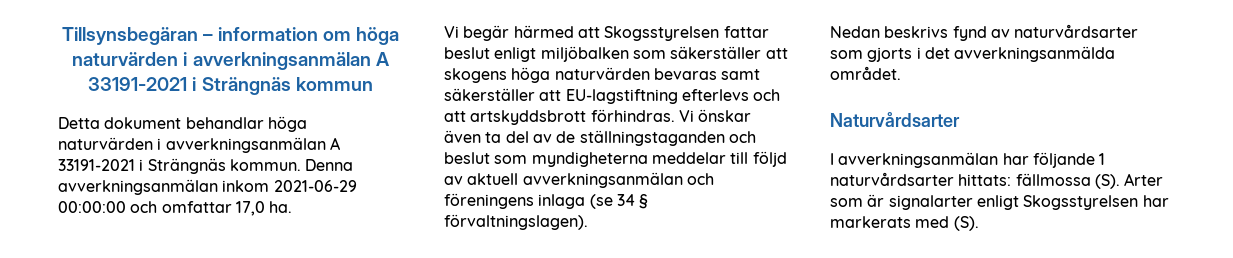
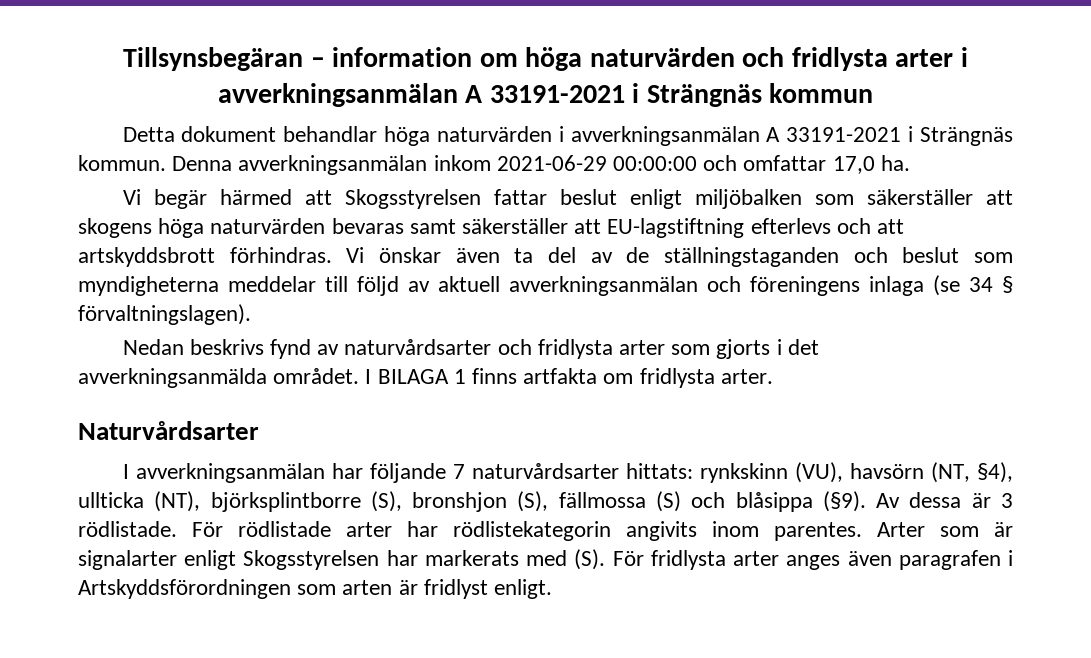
(179, 59) none -> [742,47,954,71] och fridlysta arter
(1139, 31) none -> [497,339,666,359] och fridlysta arter
(901, 73) none -> [365,368,773,388] I BILAGA 1 finns artfakta om fridlysta arter.
[1099,153,1106,165] 1 -> [452,464,465,479] 7
[1015,173,1120,189] fällmossa (S). -> [699,462,1013,483] [78,491,1014,512] [78,521,862,541] rynkskinn (VU), havsörn (NT, §4), ullticka (NT), björksplintborre (S), bronshjon (S), fällmossa (S) och blåsippa (§9). Av dessa är 3 rödlistade. För rödlistade arter har rödlistekategorin angivits inom parentes.
(979, 223) none -> [612,550,1014,570] [78,579,553,599] För fridlysta arter anges även paragrafen i Artskyddsförordningen som arten är fridlyst enligt.

